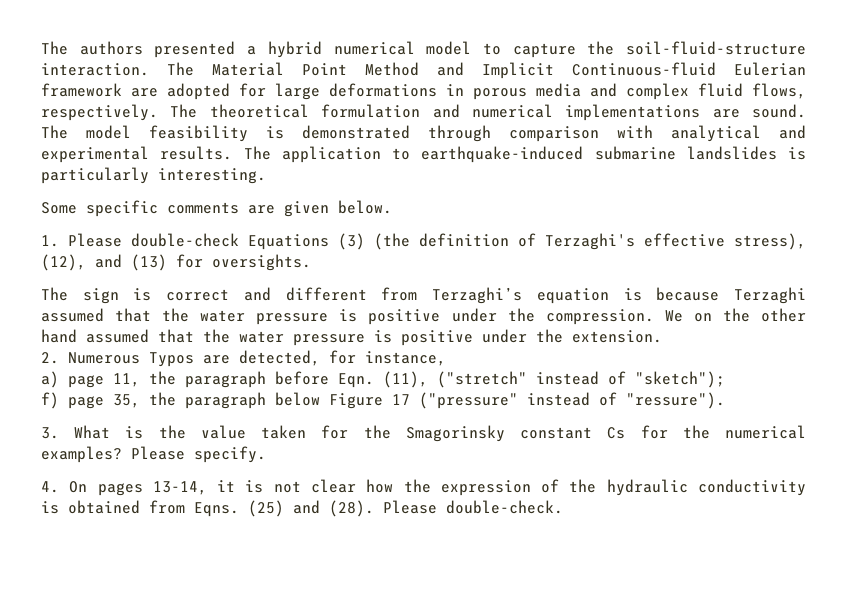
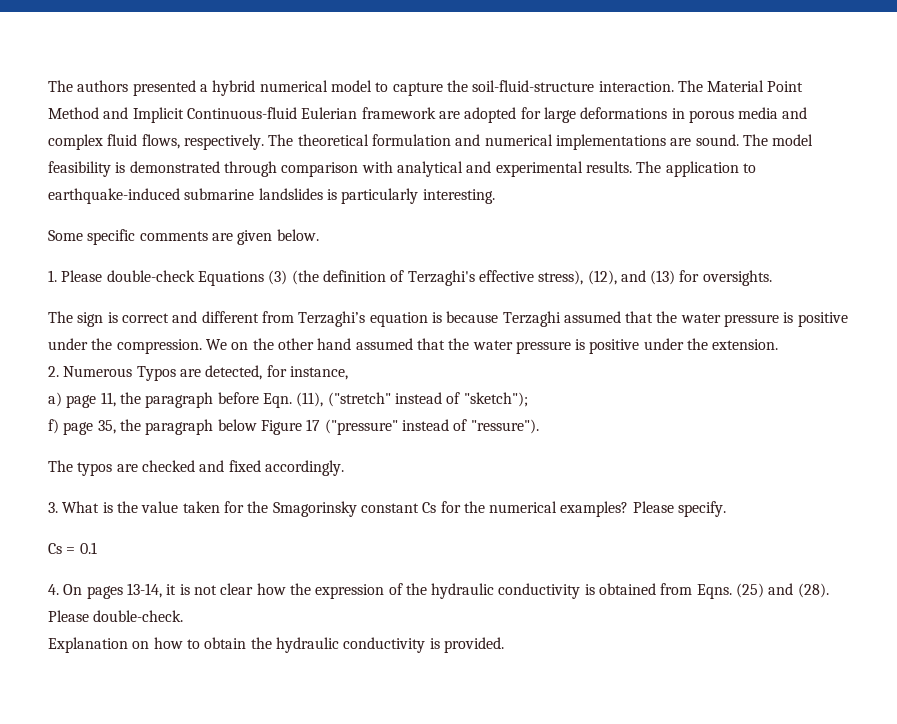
(725, 400) none -> [48,460,344,476] // The typos are checked and fixed accordingly.
(266, 454) none -> [48,542,97,554] // Cs = 0.1
(563, 507) none -> [48,637,504,653] // Explanation on how to obtain the hydraulic conductivity is provided.

